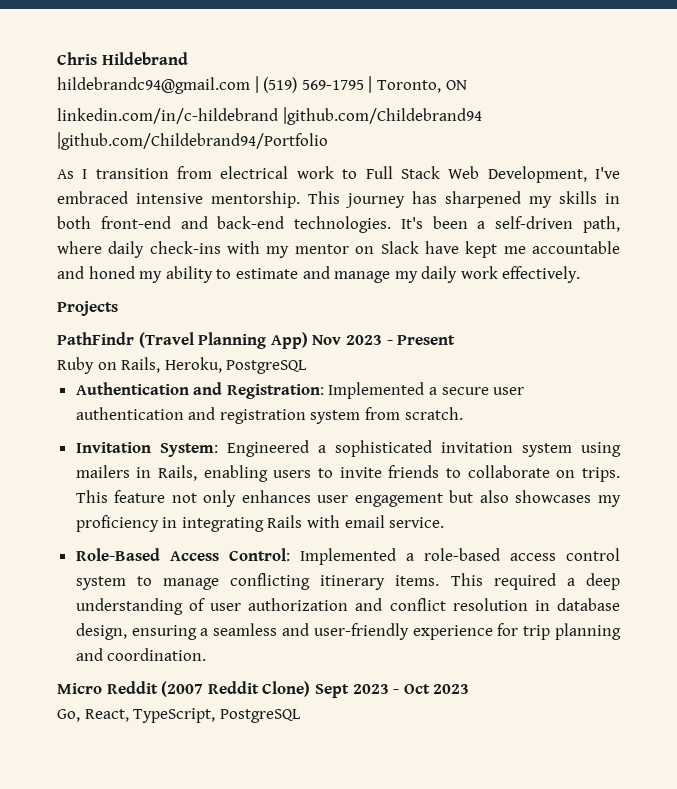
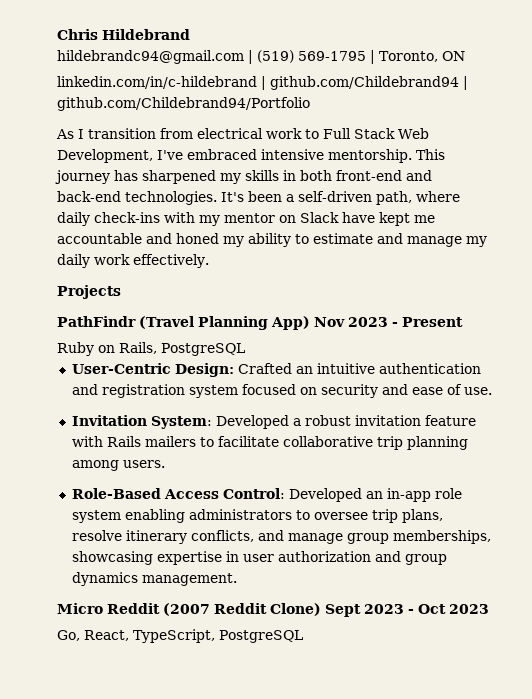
[282,107,482,125] [57,132,328,150] |github.com/Childebrand94 |github.com/Childebrand94/Portfolio -> [261,76,468,90] [57,97,310,111] | github.com/Childebrand94 | github.com/Childebrand94/Portfolio
[164,357,222,373] Heroku, -> (157, 348) none
[75,382,525,399] [75,407,463,424] [75,440,621,457] [75,465,621,482] [75,490,621,507] [75,515,445,532] [75,548,620,565] [75,573,620,590] [75,598,620,615] [75,623,621,640] [75,648,207,661] Authentication and Registration: Implemented a secure user authentication and registration system from scratch. // Invitation System: Engineered a sophisticated invitation system using mailers in Rails, enabling users to invite friends to collaborate on trips. This feature not only enhances user engagement but also showcases my proficiency in integrating Rails with email service. // Role-Based Access Control: Implemented a role-based access control system to manage conflicting itinerary items. This required a deep understanding of user authorization and conflict resolution in database design, ensuring a seamless and user-friendly experience for trip planning and coordination. -> [71,363,481,377] [71,384,492,398] [71,415,476,429] [71,436,468,450] [71,460,165,471] [71,488,462,502] [71,509,443,523] [71,530,491,544] [71,551,447,565] [71,572,237,586] User-Centric Design: Crafted an intuitive authentication and registration system focused on security and ease of use. // Invitation System: Developed a robust invitation feature with Rails mailers to facilitate collaborative trip planning among users. // Role-Based Access Control: Developed an in-app role system enabling administrators to oversee trip plans, resolve itinerary conflicts, and manage group memberships, showcasing expertise in user authorization and group dynamics management.

